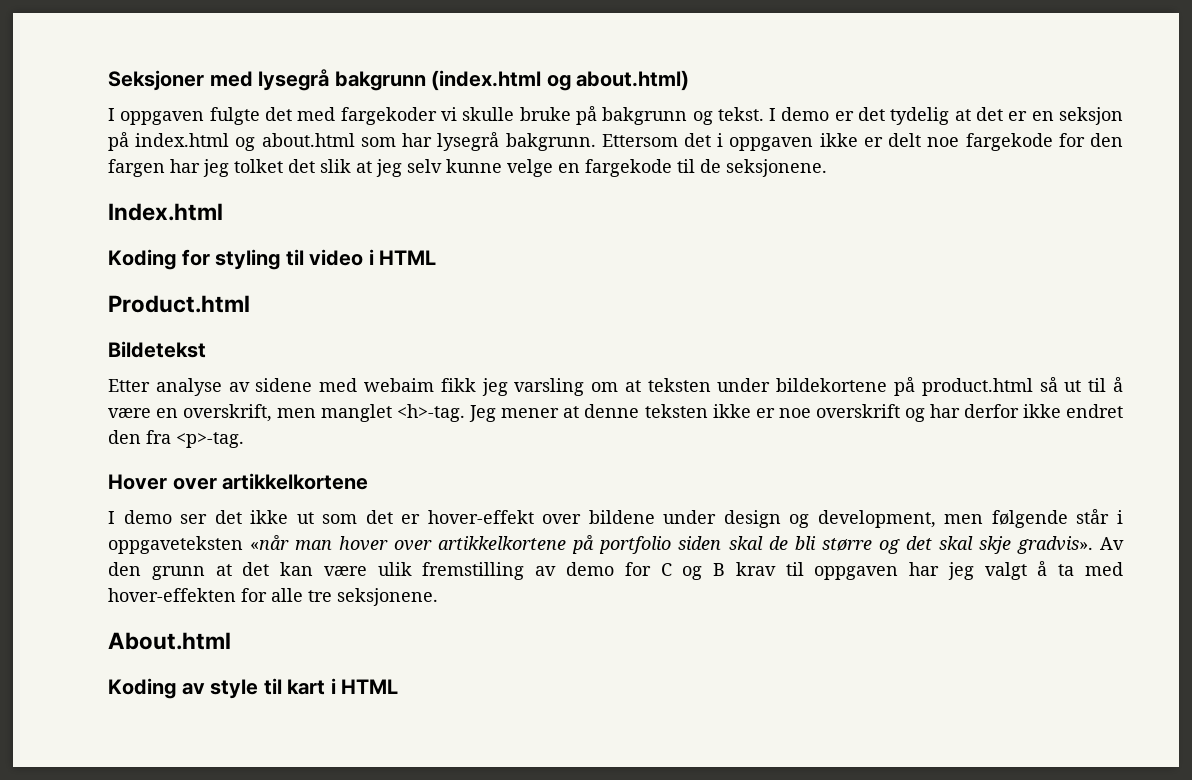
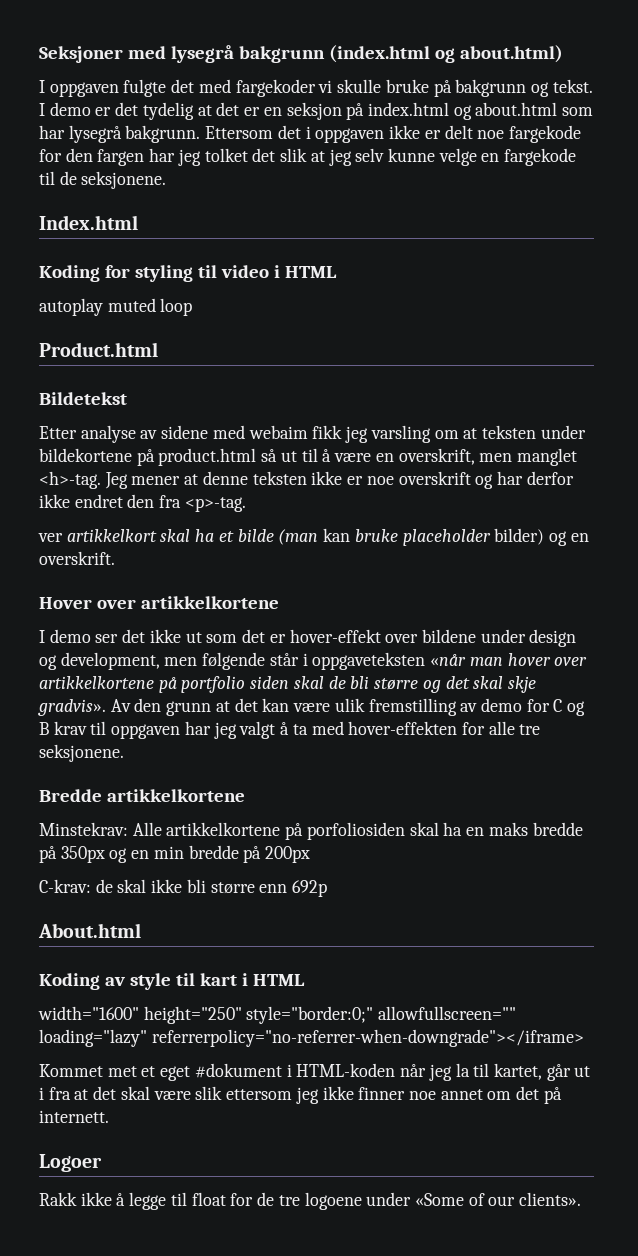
(437, 257) none -> [39,298,193,316] // autoplay muted loop
(244, 440) none -> [38,528,589,546] [39,551,115,565] // ver artikkelkort skal ha et bilde (man kan bruke placeholder bilder) og en overskrift.
(438, 597) none -> [39,789,245,802] [39,822,583,840] [39,845,311,863] [39,879,328,897] // Bredde artikkelkortene // Minstekrav: Alle artikkelkortene på porfoliosiden skal ha en maks bredde på 350px og en min bredde på 200px // C-krav: de skal ikke bli større enn 692p
(399, 686) none -> [38,1006,517,1024] [39,1029,584,1047] [39,1063,591,1081] [39,1086,562,1104] [39,1110,109,1123] [39,1154,102,1172] [39,1192,582,1210] // width="1600" height="250" style="border:0;" allowfullscreen="" loading="lazy" referrerpolicy="no-referrer-when-downgrade"></iframe> // Kommet met et eget #dokument i HTML-koden når jeg la til kartet, går ut i fra at det skal være slik ettersom jeg ikke finner noe annet om det på internett. // Logoer // Rakk ikke å legge til float for de tre logoene under «Some of our clients».

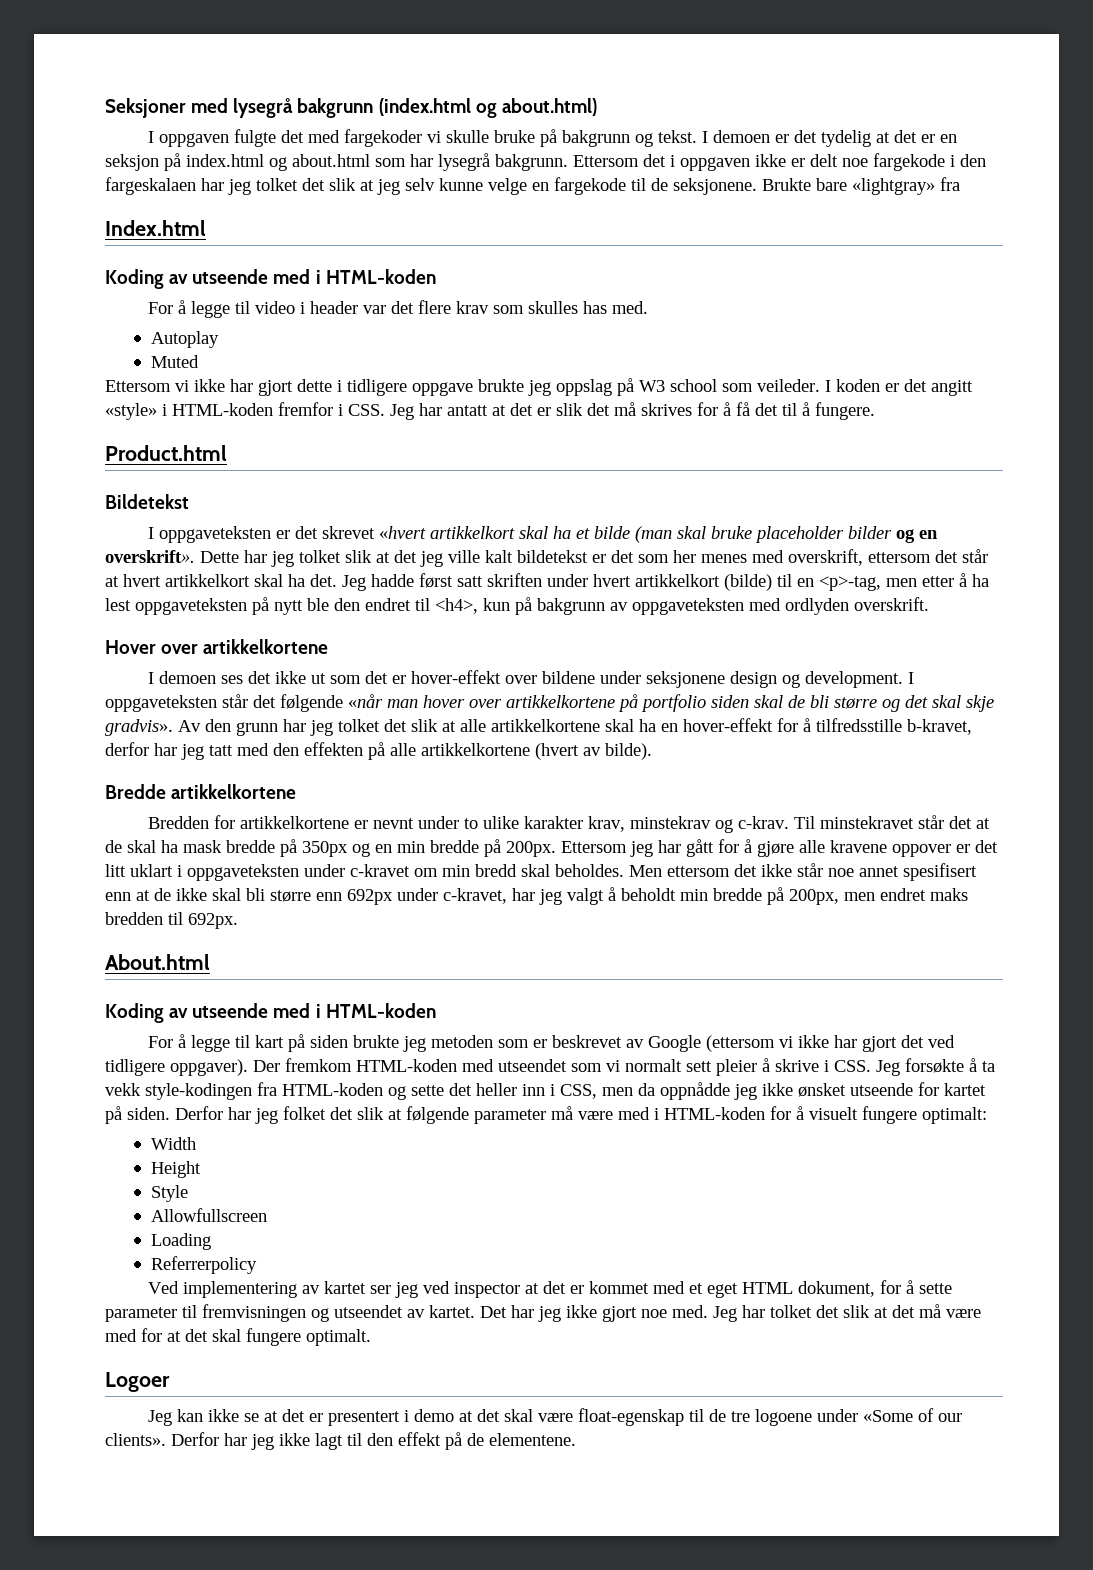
[49,102,91,116] demo -> [712,130,770,143] demoen
[39,148,145,166] for den fargen -> [950,154,986,167] [105,177,196,195] i den fargeskalaen
[39,215,138,230] [39,265,337,282] [39,298,193,316] [39,342,158,357] [39,392,127,405] [39,425,586,443] [39,448,577,466] [39,471,574,489] [39,494,246,512] [38,533,63,542] // Index.html // Koding for styling til video i HTML // autoplay muted loop // Product.html // Bildetekst // Etter analyse av sidene med webaim fikk jeg varsling om at teksten under bildekortene på product.html så ut til å være en overskrift, men manglet <h>-tag. Jeg mener at denne teksten ikke er noe overskrift og har derfor ikke endret den fra <p>-tag. // ver -> [762,177,960,195] [105,220,206,236] [105,269,436,289] [147,300,648,318] [150,331,219,348] [150,355,199,368] [105,378,973,396] [105,402,875,420] [105,445,227,461] [105,494,189,509] [147,526,426,543] Brukte bare «lightgray» fra // Index.html // Koding av utseende med i HTML-koden // For å legge til video i header var det flere krav som skulles has med. // Autoplay // Muted // Ettersom vi ikke har gjort dette i tidligere oppgave brukte jeg oppslag på W3 school som veileder. I koden er det angitt «style» i HTML-koden fremfor i CSS. Jeg har antatt at det er slik det må skrives for å få det til å fungere. // Product.html // Bildetekst // I oppgaveteksten er det skrevet «hvert
[323,528,351,542] kan -> [676,526,706,539] skal
[494,528,589,546] bilder) og en -> [847,526,938,543] [105,549,988,567] [105,573,989,591] [105,597,849,615] bilder og en overskrift». Dette har jeg tolket slik at det jeg ville kalt bildetekst er det som her menes med overskrift, ettersom det står at hvert artikkelkort skal ha det. Jeg hadde først satt skriften under hvert artikkelkort (bilde) til en <p>-tag, men etter å ha lest oppgaveteksten på nytt ble den endret til <h4>, kun på bakgrunn av oppgaveteksten med ordlyden
[49,629,119,643] demo ser -> [158,671,243,684] demoen ses
(526, 636) none -> [645,671,725,688] seksjonene
[60,652,426,670] development, men følgende står i oppgaveteksten -> [804,671,914,688] [105,694,343,712] development. I oppgaveteksten står det følgende
[215,698,586,716] [39,721,541,739] [39,744,124,762] [39,789,245,802] [39,822,528,840] at det kan være ulik fremstilling av demo for C og B krav til oppgaven har jeg valgt å ta med hover-effekten for alle tre seksjonene. // Bredde artikkelkortene // Minstekrav: Alle artikkelkortene på porfoliosiden skal ha en maks -> [283,718,972,736] [105,742,652,760] [105,784,297,799] [147,815,990,833] [105,840,222,853] har jeg tolket det slik at alle artikkelkortene skal ha en hover-effekt for å tilfredsstille b-kravet, derfor har jeg tatt med den effekten på alle artikkelkortene (hvert av bilde). // Bredde artikkelkortene // Bredden for artikkelkortene er nevnt under to ulike karakter krav, minstekrav og c-krav. Til minstekravet står det at de skal ha mask
[265,846,311,863] [39,879,328,897] [38,923,141,938] [39,973,305,990] [38,1006,517,1024] [39,1029,584,1047] [39,1063,591,1081] [39,1086,562,1104] [39,1110,109,1123] [39,1154,102,1172] [39,1192,254,1210] 200px // C-krav: de skal ikke bli større enn 692p // About.html // Koding av style til kart i HTML // width="1600" height="250" style="border:0;" allowfullscreen="" loading="lazy" referrerpolicy="no-referrer-when-downgrade"></iframe> // Kommet met et eget #dokument i HTML-koden når jeg la til kartet, går ut i fra at det skal være slik ettersom jeg ikke finner noe annet om det på internett. // Logoer // Rakk ikke å legge til float for -> [506,839,998,857] [105,863,977,881] [105,887,968,905] [105,912,238,929] [105,954,210,970] [105,1003,436,1023] [147,1034,955,1052] [105,1058,995,1076] [105,1082,986,1100] [105,1106,987,1124] [150,1137,196,1150] [150,1161,201,1178] [150,1185,188,1202] [150,1208,267,1222] [150,1233,211,1250] [150,1256,257,1274] [147,1280,952,1298] [105,1304,981,1322] [105,1328,371,1346] [105,1372,170,1392] [147,1408,704,1426] 200px. Ettersom jeg har gått for å gjøre alle kravene oppover er det litt uklart i oppgaveteksten under c-kravet om min bredd skal beholdes. Men ettersom det ikke står noe annet spesifisert enn at de ikke skal bli større enn 692px under c-kravet, har jeg valgt å beholdt min bredde på 200px, men endret maks bredden til 692px. // About.html // Koding av utseende med i HTML-koden // For å legge til kart på siden brukte jeg metoden som er beskrevet av Google (ettersom vi ikke har gjort det ved tidligere oppgaver). Der fremkom HTML-koden med utseendet som vi normalt sett pleier å skrive i CSS. Jeg forsøkte å ta vekk style-kodingen fra HTML-koden og sette det heller inn i CSS, men da oppnådde jeg ikke ønsket utseende for kartet på siden. Derfor har jeg folket det slik at følgende parameter må være med i HTML-koden for å visuelt fungere optimalt: // Width // Height // Style // Allowfullscreen // Loading // Referrerpolicy // Ved implementering av kartet ser jeg ved inspector at det er kommet med et eget HTML dokument, for å sette parameter til fremvisningen og utseendet av kartet. Det har jeg ikke gjort noe med. Jeg har tolket det slik at det må være med for at det skal fungere optimalt. // Logoer // Jeg kan ikke se at det er presentert i demo at det skal være float-egenskap til
(582, 1199) none -> [171,1432,576,1450] Derfor har jeg ikke lagt til den effekt på de elementene.

